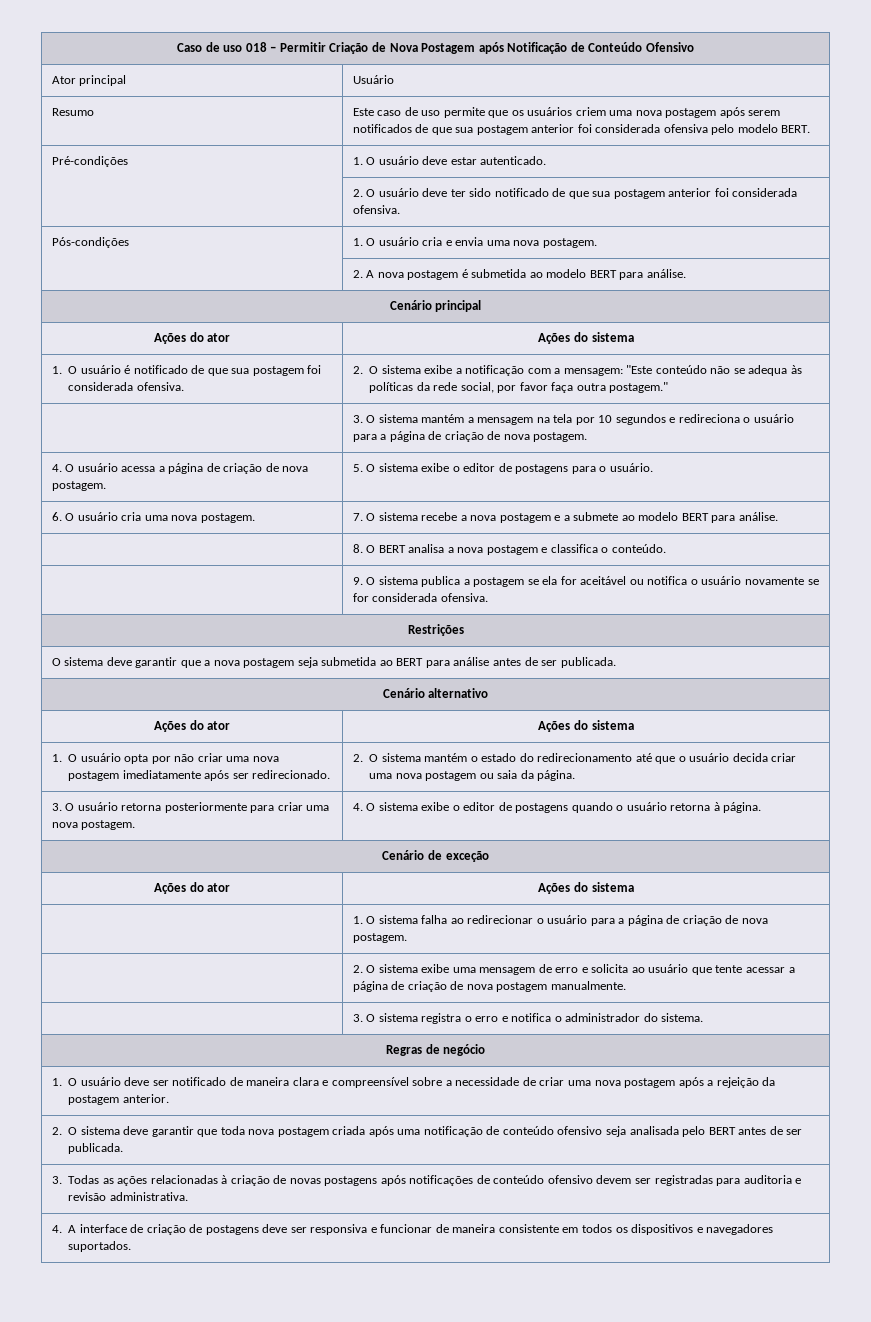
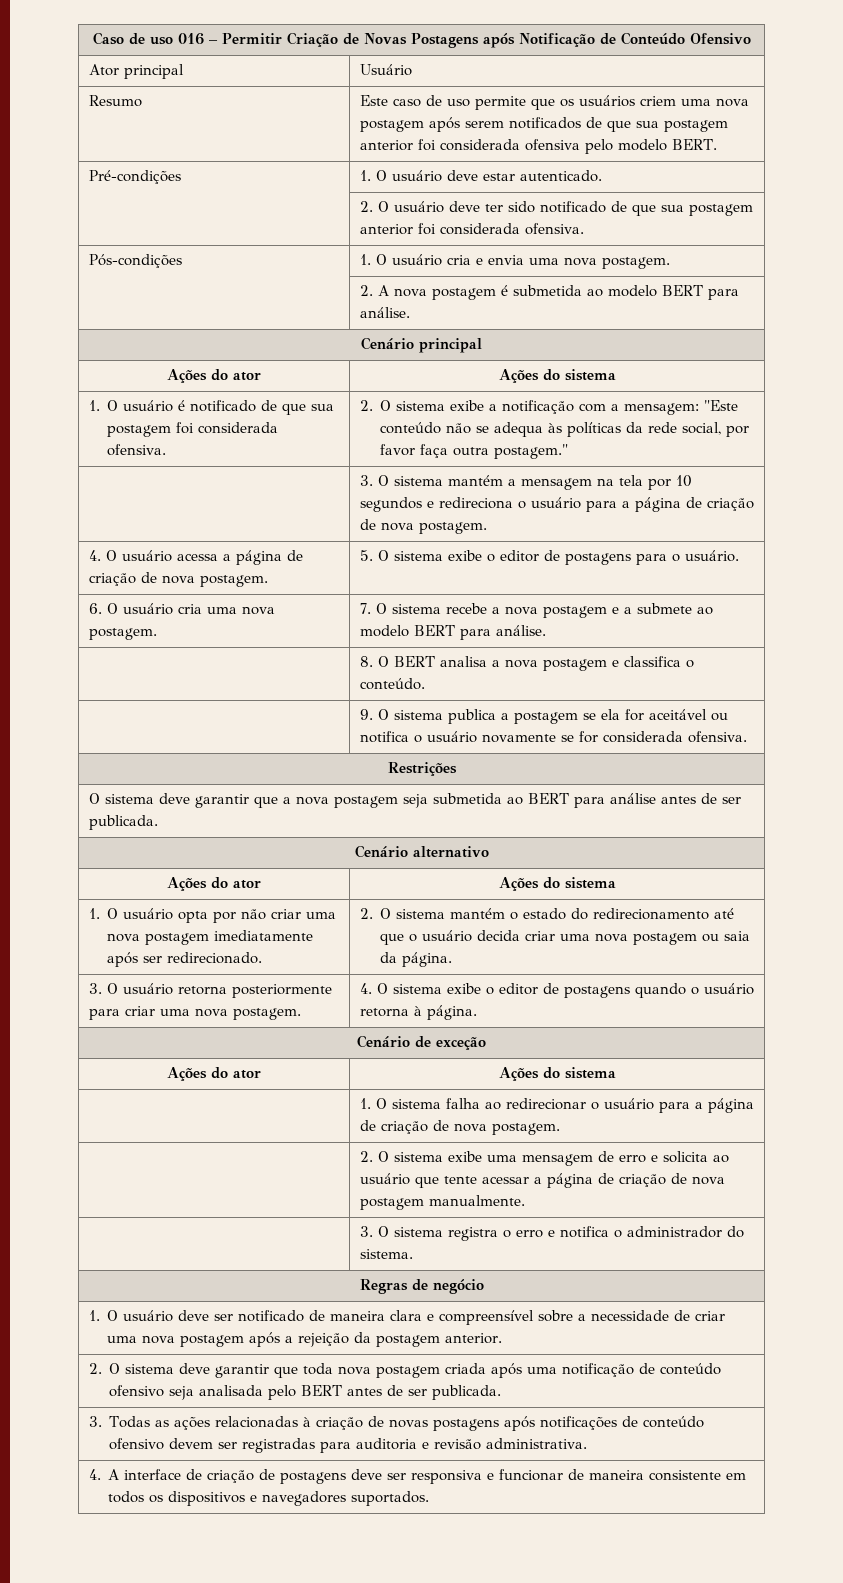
[245,42,267,52] 018 -> [177,33,204,45] 016
[389,43,476,54] Nova Postagem -> [363,33,479,48] Novas Postagens

